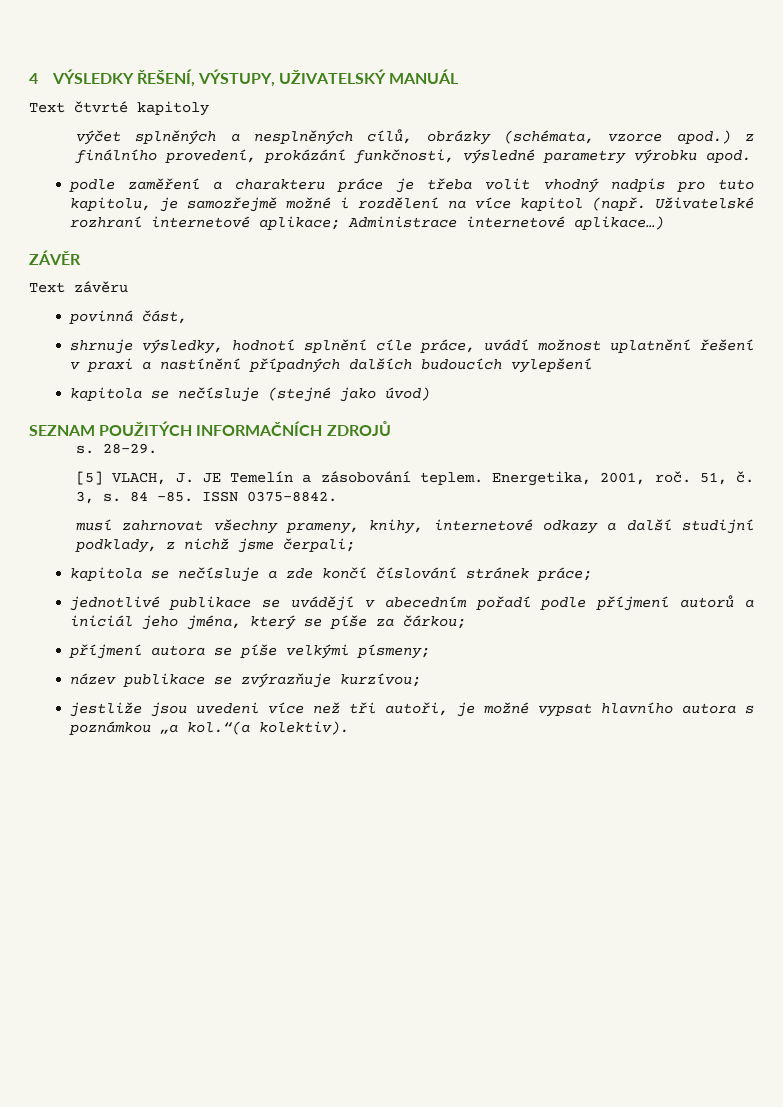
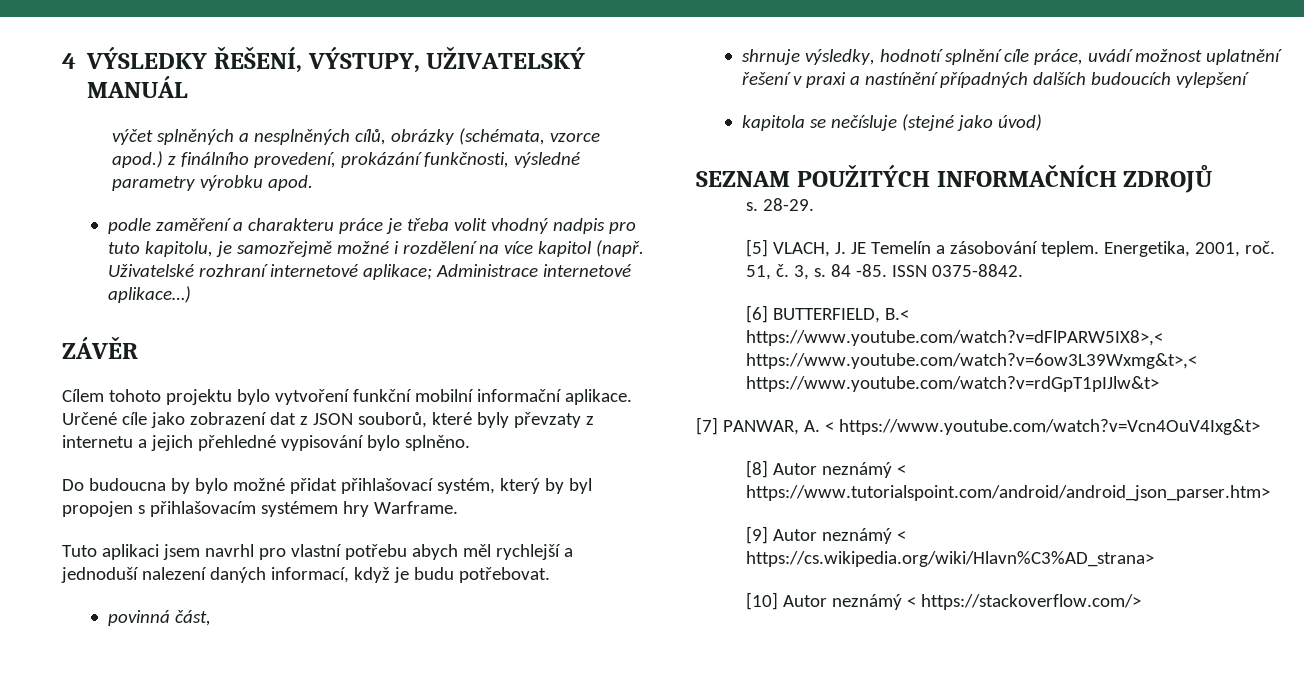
[29,101,209,116] // Text čtvrté kapitoly -> (189, 87) none
[29,281,128,293] Text závěru -> [62,389,632,405] [62,412,594,428] [62,435,470,451] [62,478,592,494] [62,501,458,517] [62,544,573,560] [61,567,550,583] Cílem tohoto projektu bylo vytvoření funkční mobilní informační aplikace. Určené cíle jako zobrazení dat z JSON souborů, které byly převzaty z internetu a jejich přehledné vypisování bylo splněno. // Do budoucna by bylo možné přidat přihlašovací systém, který by byl propojen s přihlašovacím systémem hry Warframe. // Tuto aplikaci jsem navrhl pro vlastní potřebu abych měl rychlejší a jednoduší nalezení daných informací, když je budu potřebovat.
[76,519,754,534] [75,538,356,553] [69,567,592,582] [69,595,754,611] [69,615,466,630] [68,644,430,659] [69,673,421,688] [69,702,754,717] [68,721,349,735] musí zahrnovat všechny prameny, knihy, internetové odkazy a další studijní podklady, z nichž jsme čerpali; // kapitola se nečísluje a zde končí číslování stránek práce; // jednotlivé publikace se uvádějí v abecedním pořadí podle příjmení autorů a iniciál jeho jména, který se píše za čárkou; // příjmení autora se píše velkými písmeny; // název publikace se zvýrazňuje kurzívou; // jestliže jsou uvedeni více než tři autoři, je možné vypsat hlavního autora s poznámkou „a kol.“(a kolektiv). -> [746,305,910,323] [746,330,1164,346] [746,353,1198,369] [746,376,1160,392] [696,417,1260,435] [746,460,907,478] [746,485,1271,501] [746,526,907,544] [746,551,1155,567] [746,592,1142,610] [6] BUTTERFIELD, B.< https://www.youtube.com/watch?v=dFlPARW5IX8>,< https://www.youtube.com/watch?v=6ow3L39Wxmg&t>,< https://www.youtube.com/watch?v=rdGpT1pIJlw&t> // [7] PANWAR, A. < https://www.youtube.com/watch?v=Vcn4OuV4Ixg&t> // [8] Autor neznámý < https://www.tutorialspoint.com/android/android_json_parser.htm> // [9] Autor neznámý < https://cs.wikipedia.org/wiki/Hlavn%C3%AD_strana> // [10] Autor neznámý < https://stackoverflow.com/>

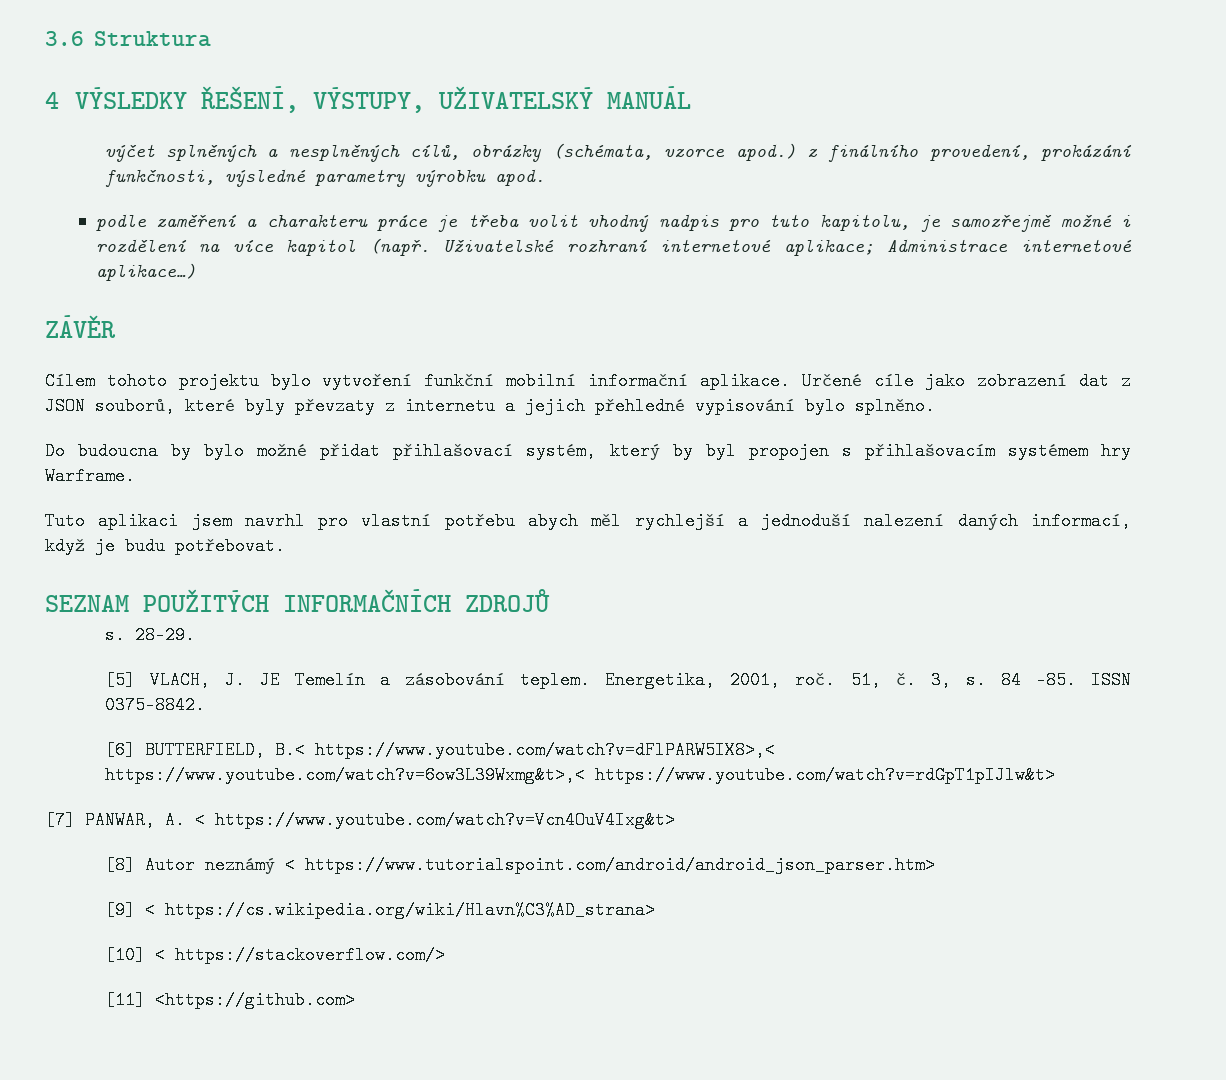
(62, 61) none -> [45,31,211,47] 3.6 Struktura //
[107,610,211,626] [741,49,1282,65] [741,72,1249,88] [741,114,1042,131] // povinná část, // shrnuje výsledky, hodnotí splnění cíle práce, uvádí možnost uplatnění řešení v praxi a nastínění případných dalších budoucích vylepšení // kapitola se nečísluje (stejné jako úvod) -> (285, 546) none
[773,528,893,544] Autor neznámý -> (135, 910) none
[783,594,903,610] Autor neznámý -> (145, 955) none
(1142, 602) none -> [104,991,355,1009] // [11] <https://github.com>

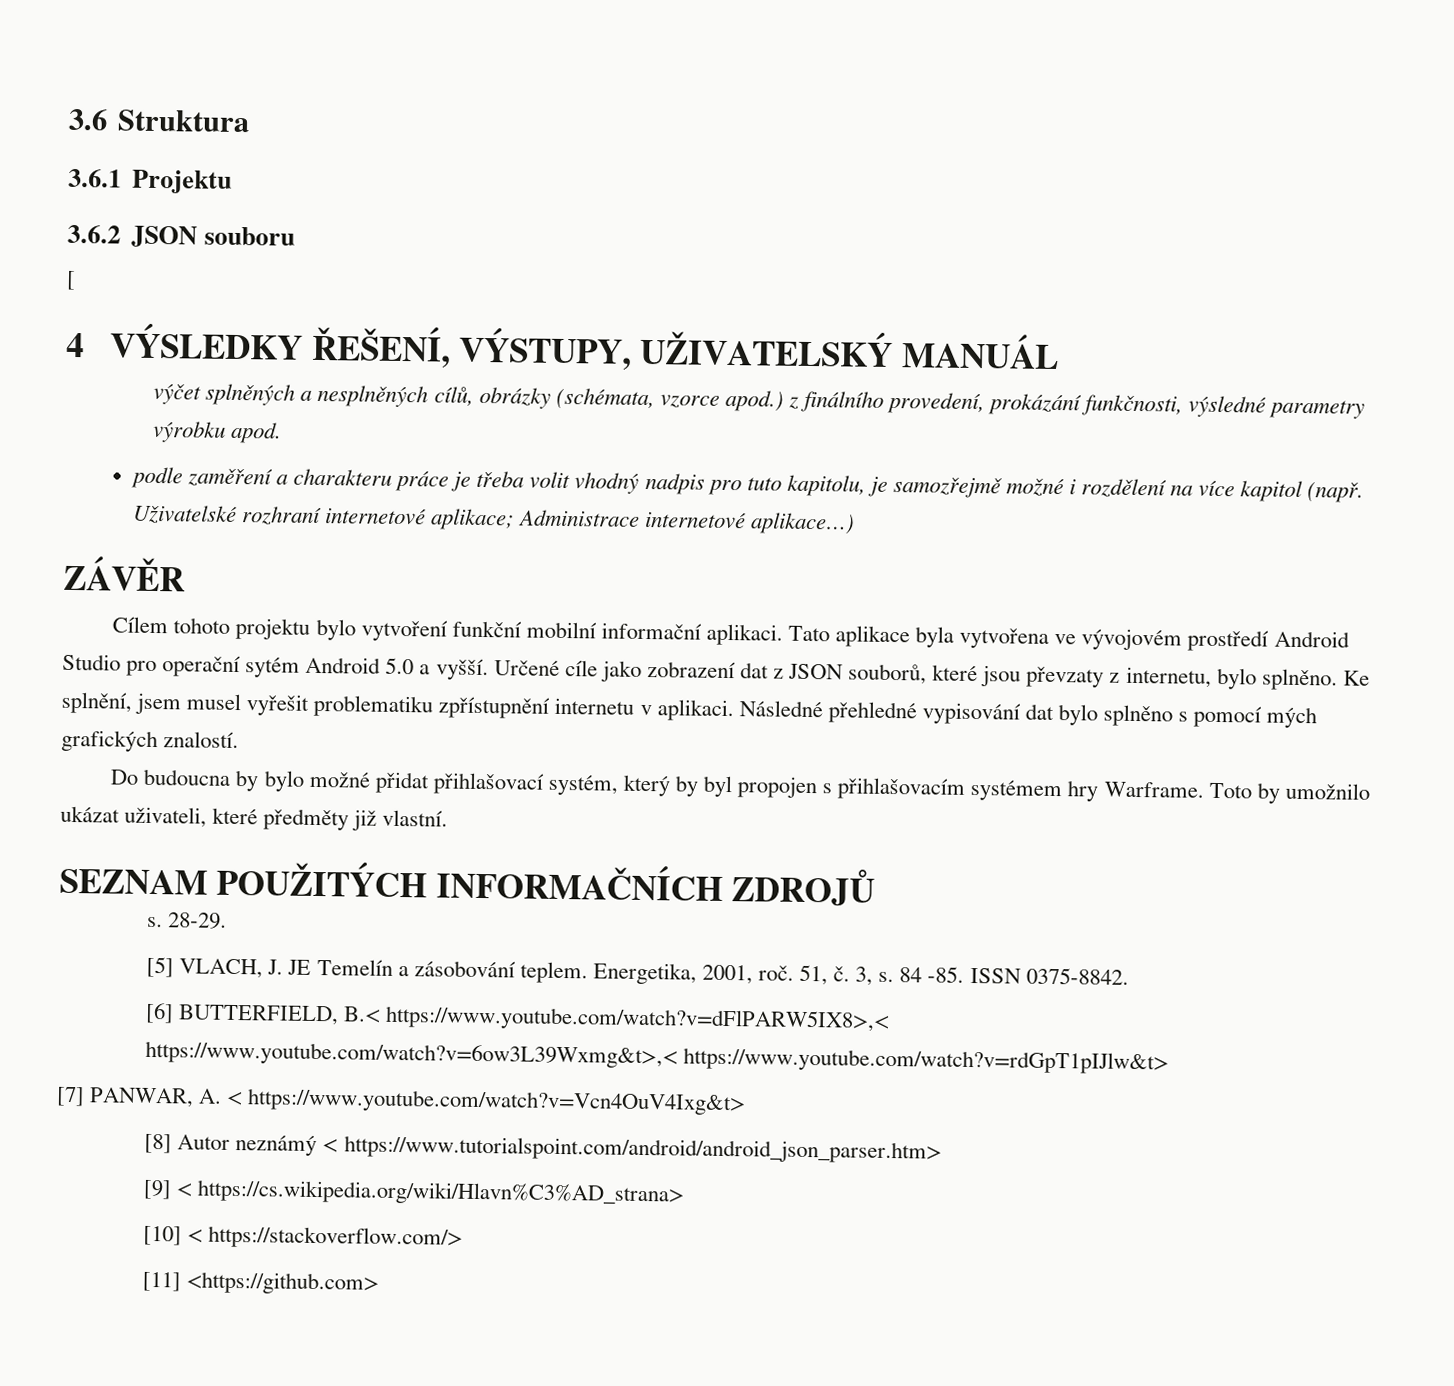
(211, 39) none -> [68,168,233,194] [67,224,296,248] [66,270,76,291] // 3.6.1 Projektu // 3.6.2 JSON souboru // [
[699,372,790,390] aplikace. -> [705,623,1350,652] [62,653,489,681] aplikaci. Tato aplikace byla vytvořena ve vývojovém prostředí Android Studio pro operační sytém Android 5.0 a vyšší.
[245,397,285,415] byly -> [981,665,1022,687] jsou
[405,397,935,415] internetu a jejich přehledné vypisování bylo splněno. -> [1125,666,1370,691] [61,691,1318,729] [61,729,240,753] internetu, bylo splněno. Ke splnění, jsem musel vyřešit problematiku zpřístupnění internetu v aplikaci. Následné přehledné vypisování dat bylo splněno s pomocí mých grafických znalostí.
[45,512,1132,530] [45,537,285,555] // Tuto aplikaci jsem navrhl pro vlastní potřebu abych měl rychlejší a jednoduší nalezení daných informací, když je budu potřebovat. -> [1208,782,1370,804] [60,805,449,831] Toto by umožnilo ukázat uživateli, které předměty již vlastní.

